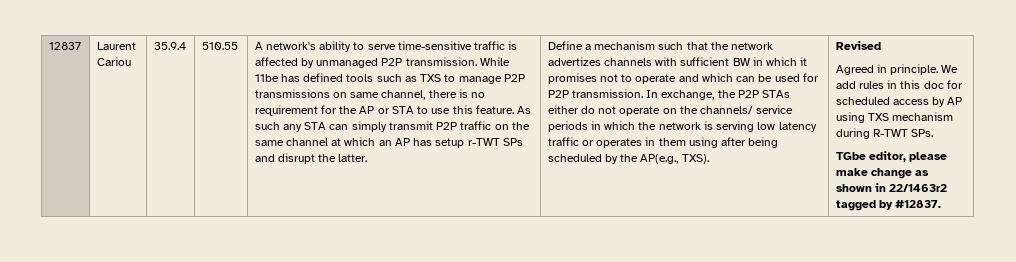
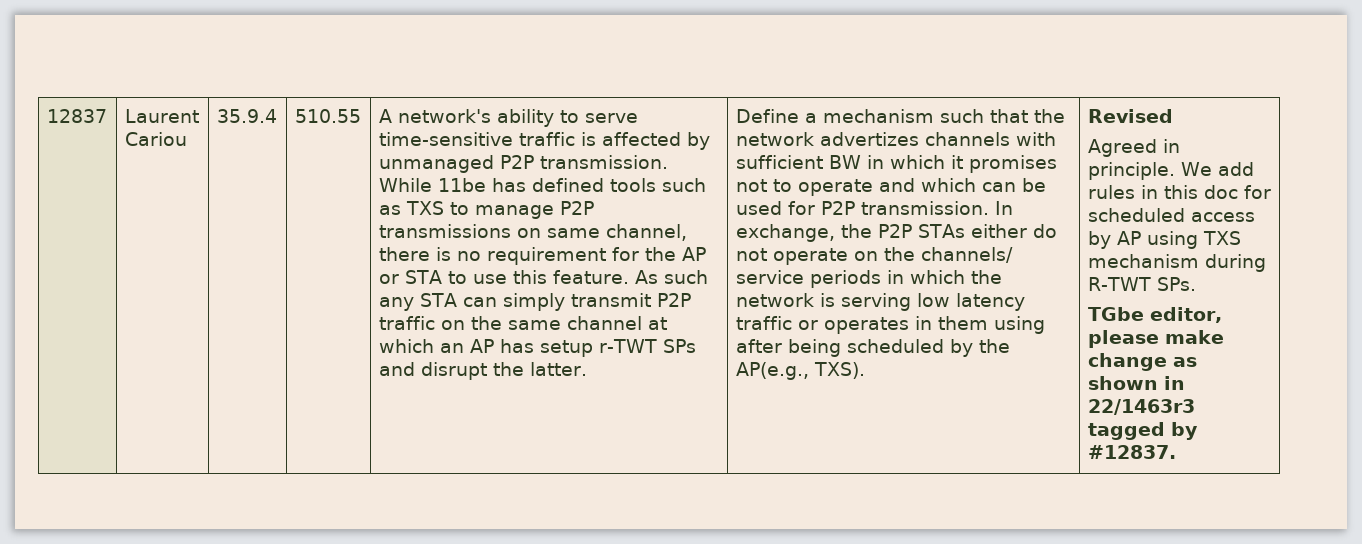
[889,184,948,192] 22/1463r2 -> [1087,399,1195,415] 22/1463r3

